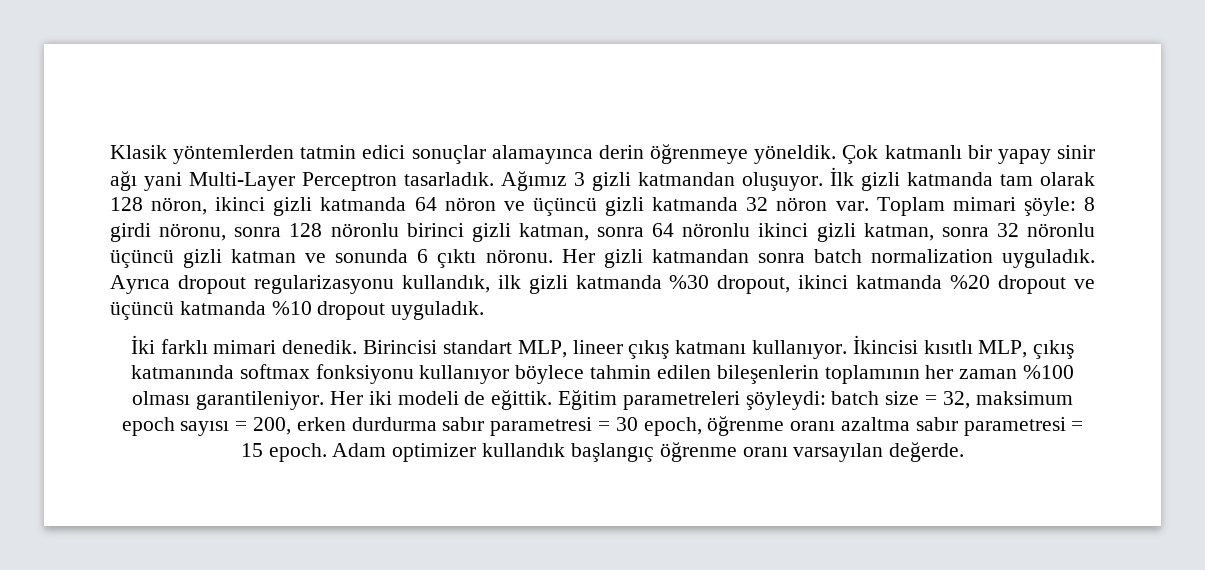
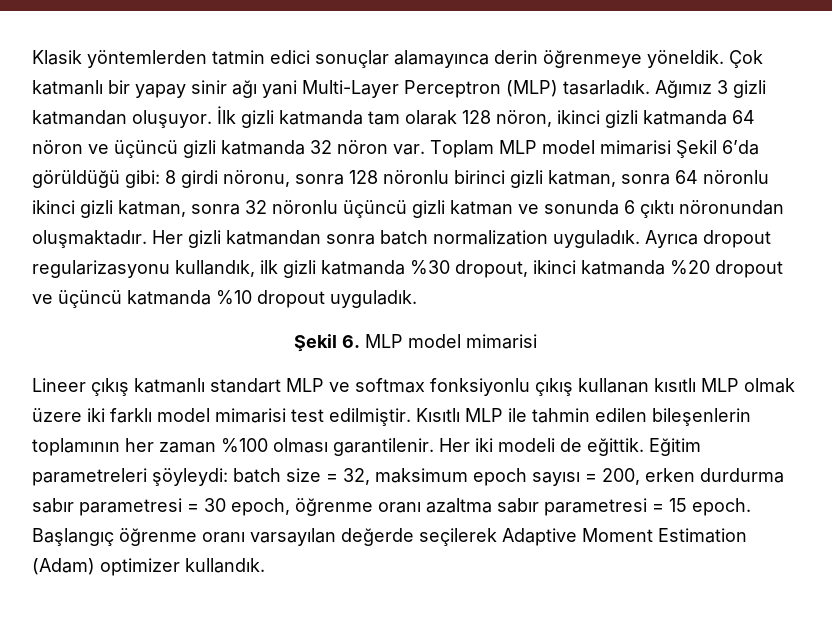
(397, 181) none -> [506,80,558,97] (MLP)
[952,197,1076,216] mimari şöyle: -> [499,140,759,158] [32,170,160,188] MLP model mimarisi Şekil 6’da görüldüğü gibi:
[485,249,553,263] nöronu. -> [679,200,784,215] [32,230,147,248] nöronundan oluşmaktadır.
[130,335,1075,359] [131,364,585,384] İki farklı mimari denedik. Birincisi standart MLP, lineer çıkış katmanı kullanıyor. İkincisi kısıtlı MLP, çıkış katmanında softmax fonksiyonu kullanıyor böylece -> [294,334,537,352] [32,378,795,396] [32,408,527,426] Şekil 6. MLP model mimarisi // Lineer çıkış katmanlı standart MLP ve softmax fonksiyonlu çıkış kullanan kısıtlı MLP olmak üzere iki farklı model mimarisi test edilmiştir. Kısıtlı MLP ile
[196,391,325,410] garantileniyor. -> [333,438,434,456] garantilenir.
[332,442,965,462] Adam optimizer kullandık başlangıç öğrenme oranı varsayılan değerde. -> [32,528,747,546] [32,558,265,576] Başlangıç öğrenme oranı varsayılan değerde seçilerek Adaptive Moment Estimation (Adam) optimizer kullandık.

